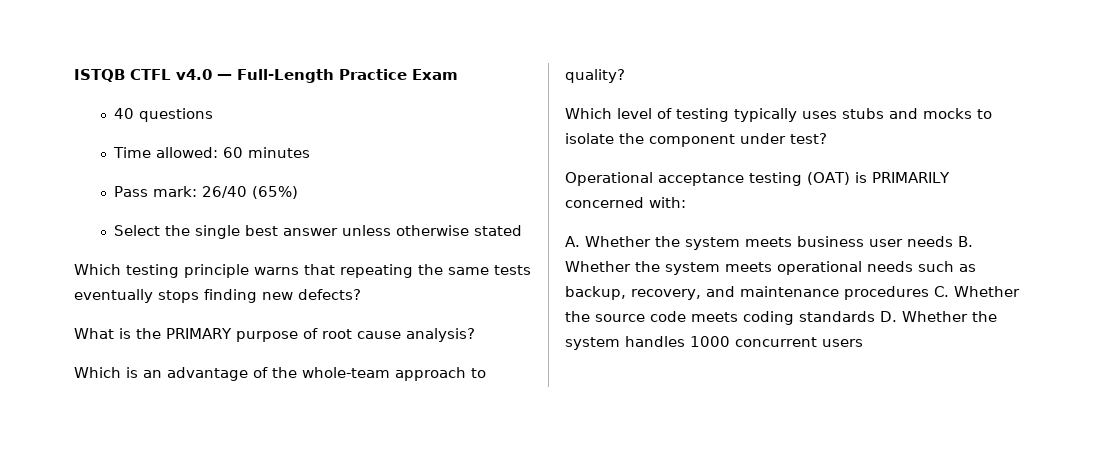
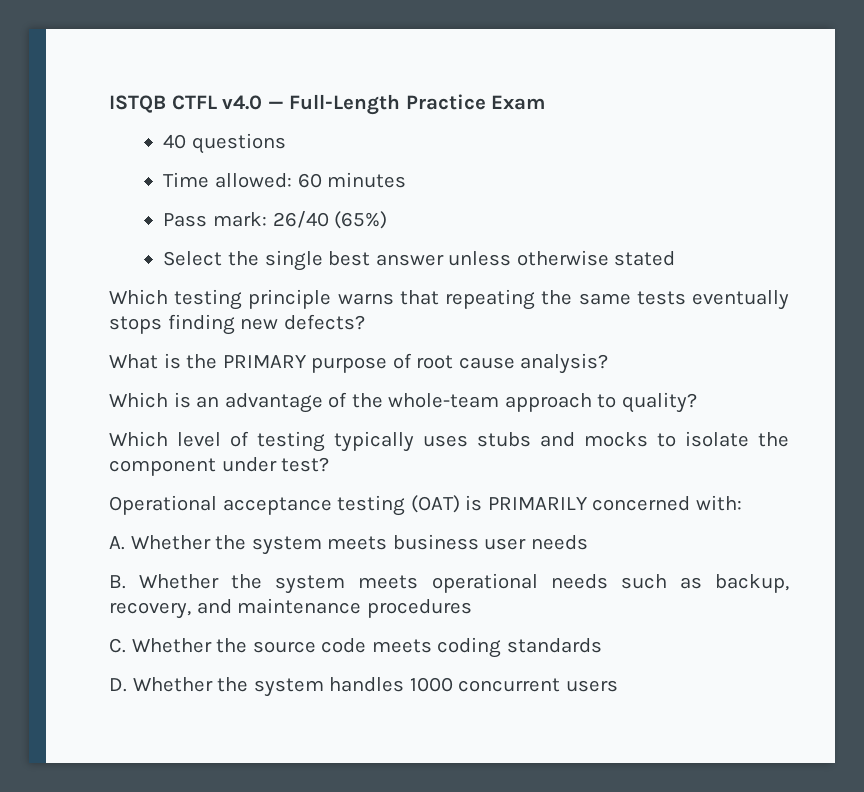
(953, 241) none -> (588, 542) //
(929, 293) none -> (472, 608) //
(875, 316) none -> (602, 645) //

